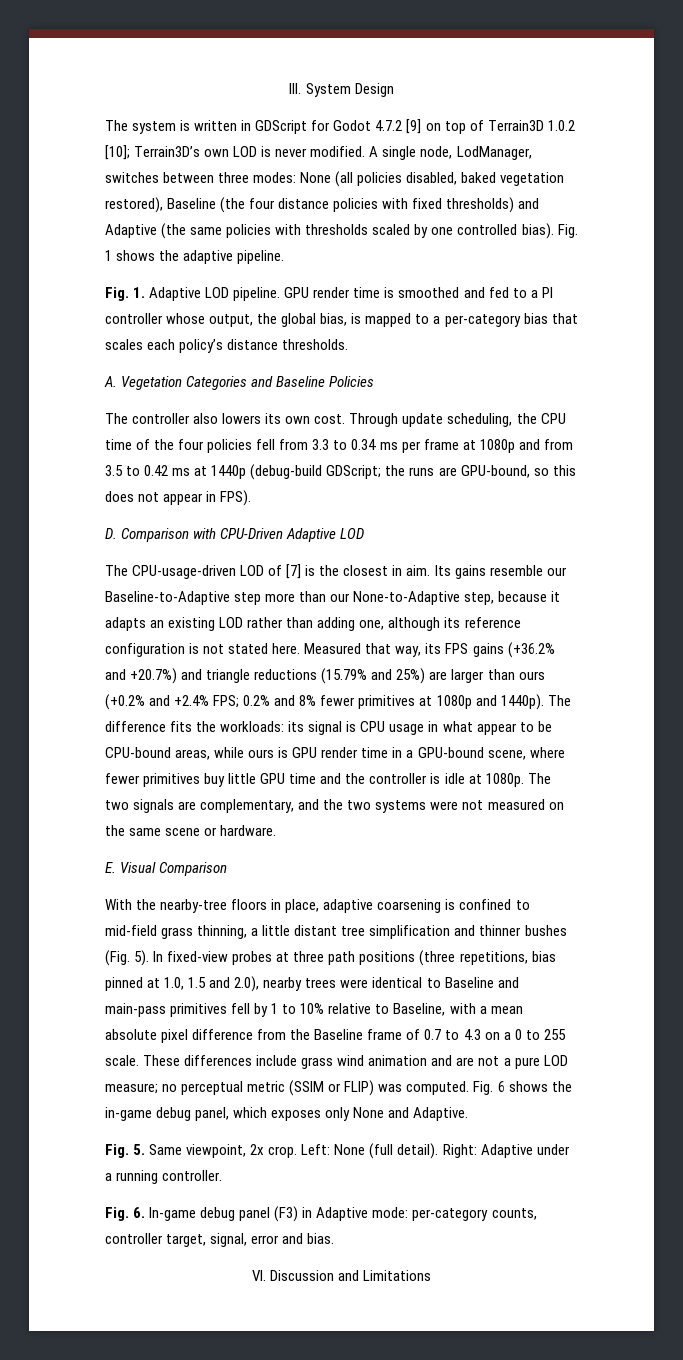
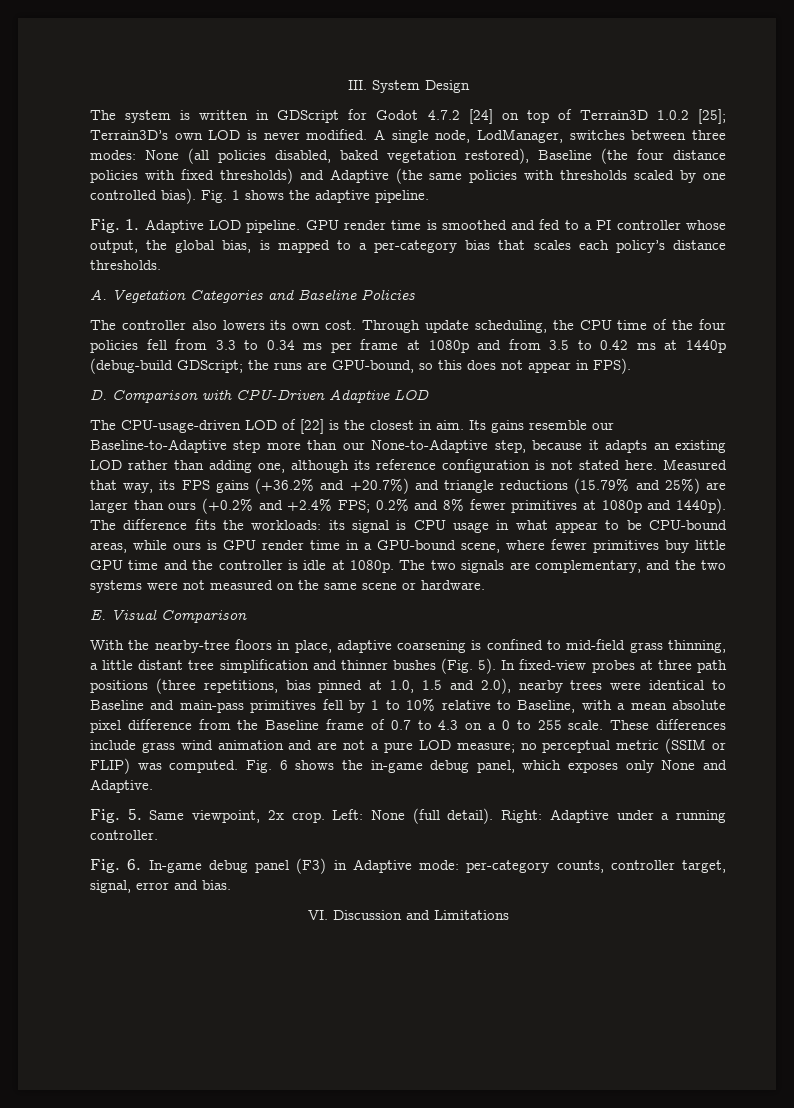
[406,119,422,134] [9] -> [468,109,493,124] [24]
[105,145,130,160] [10]; -> [698,109,726,124] [25];
[286,564,302,579] [7] -> [300,419,324,434] [22]

